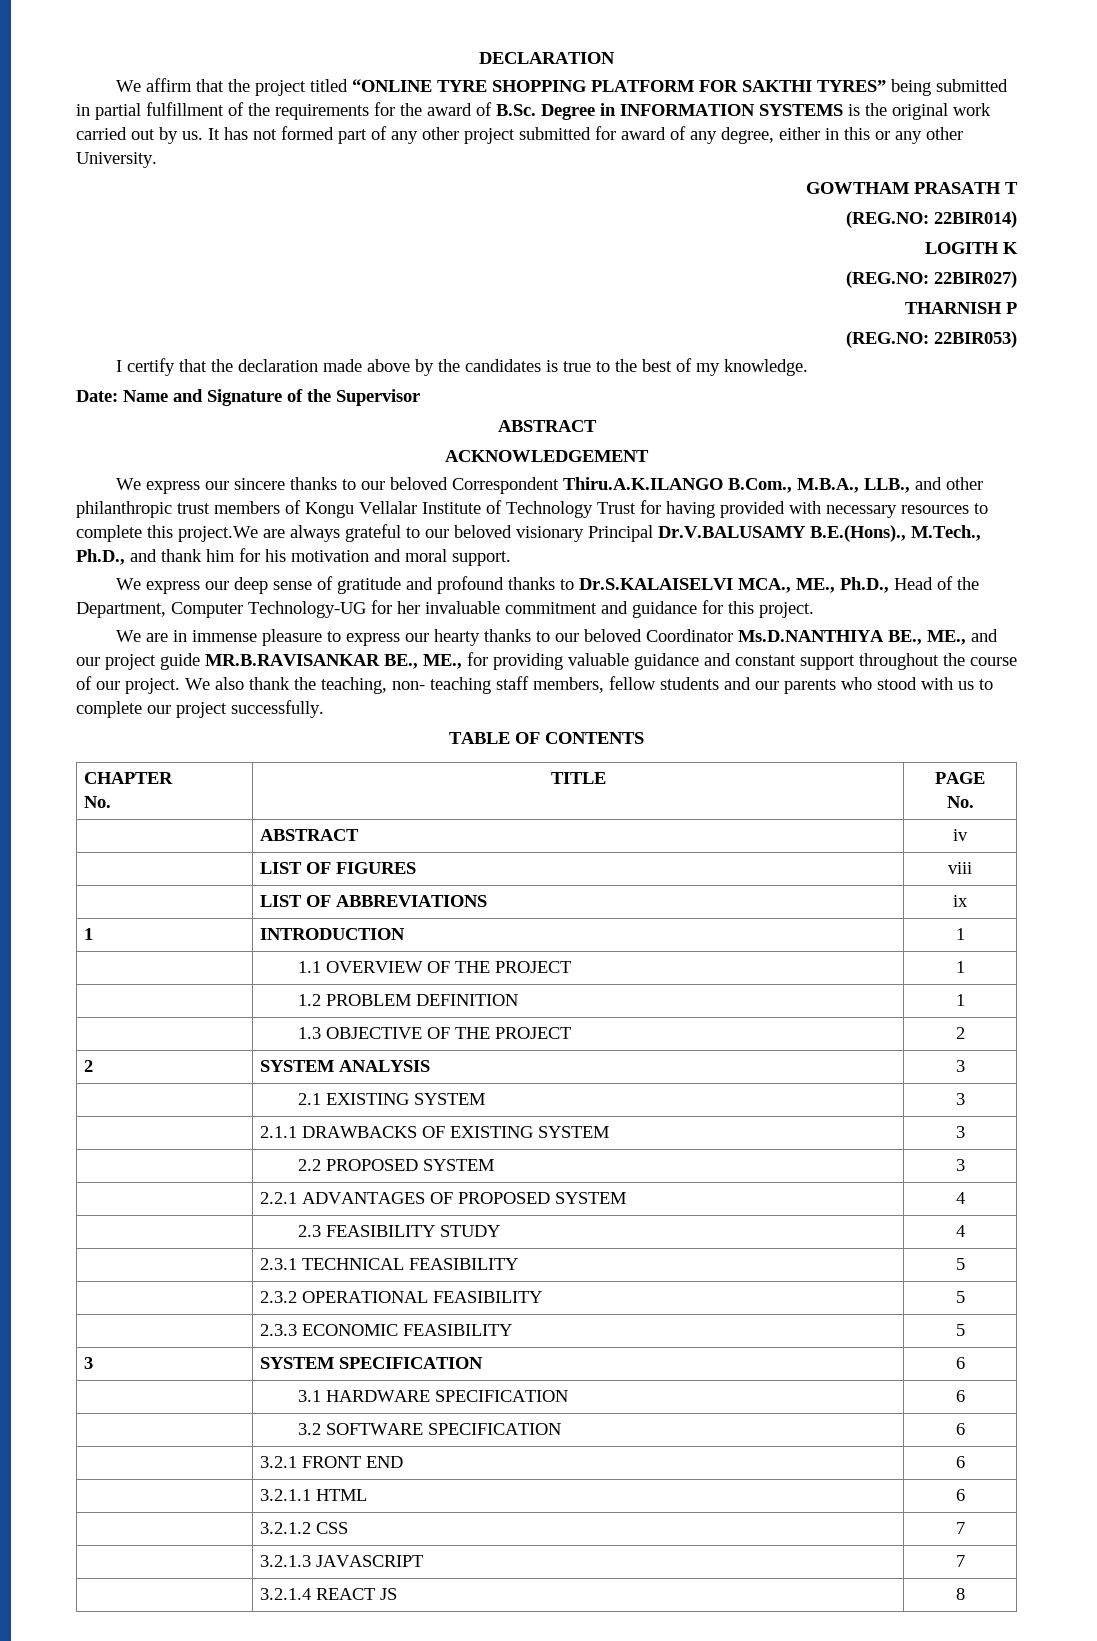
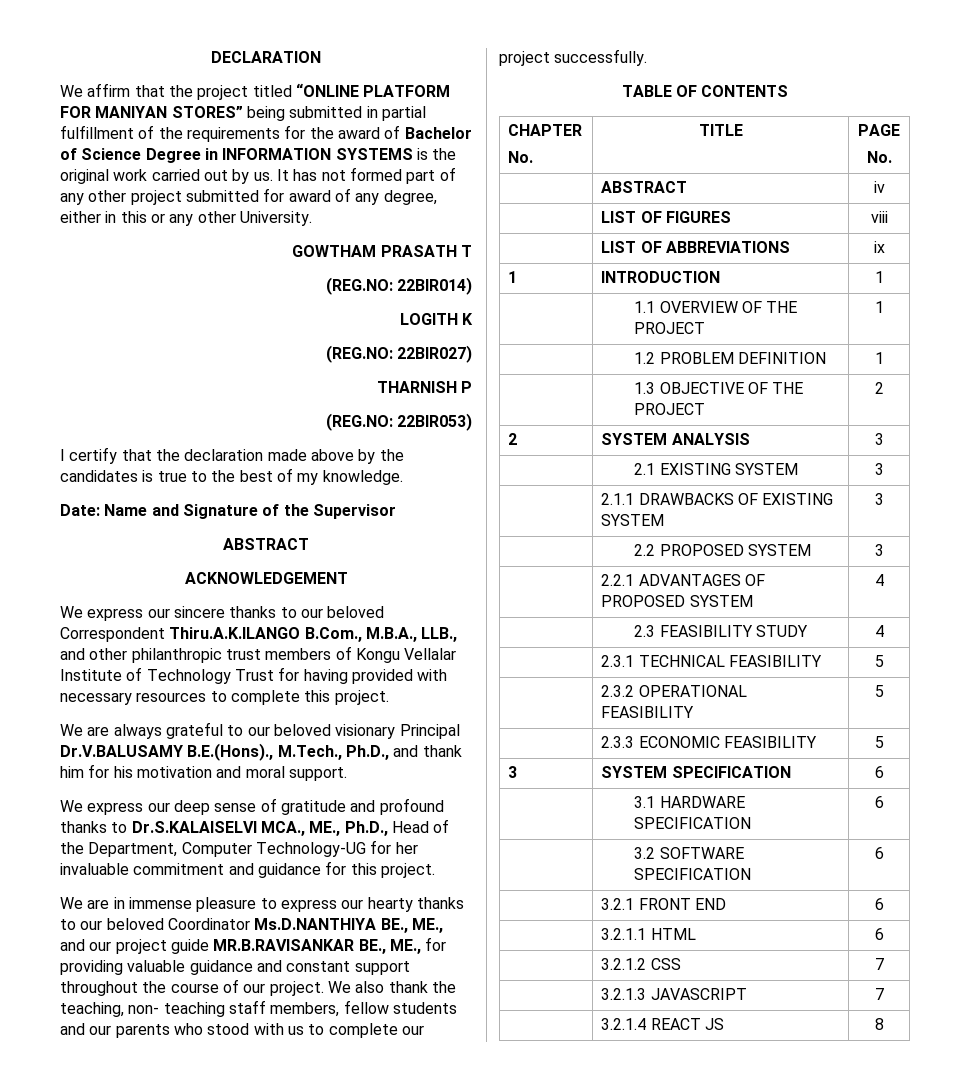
[437,80,887,92] TYRE SHOPPING PLATFORM FOR SAKTHI TYRES” -> [363,85,451,97] [60,106,243,118] PLATFORM FOR MANIYAN STORES”
[496,104,536,116] B.Sc. -> [404,127,472,139] [60,148,142,160] Bachelor of Science
[178,526,258,542] project.We -> [334,690,389,705] [60,724,83,736] project. // We

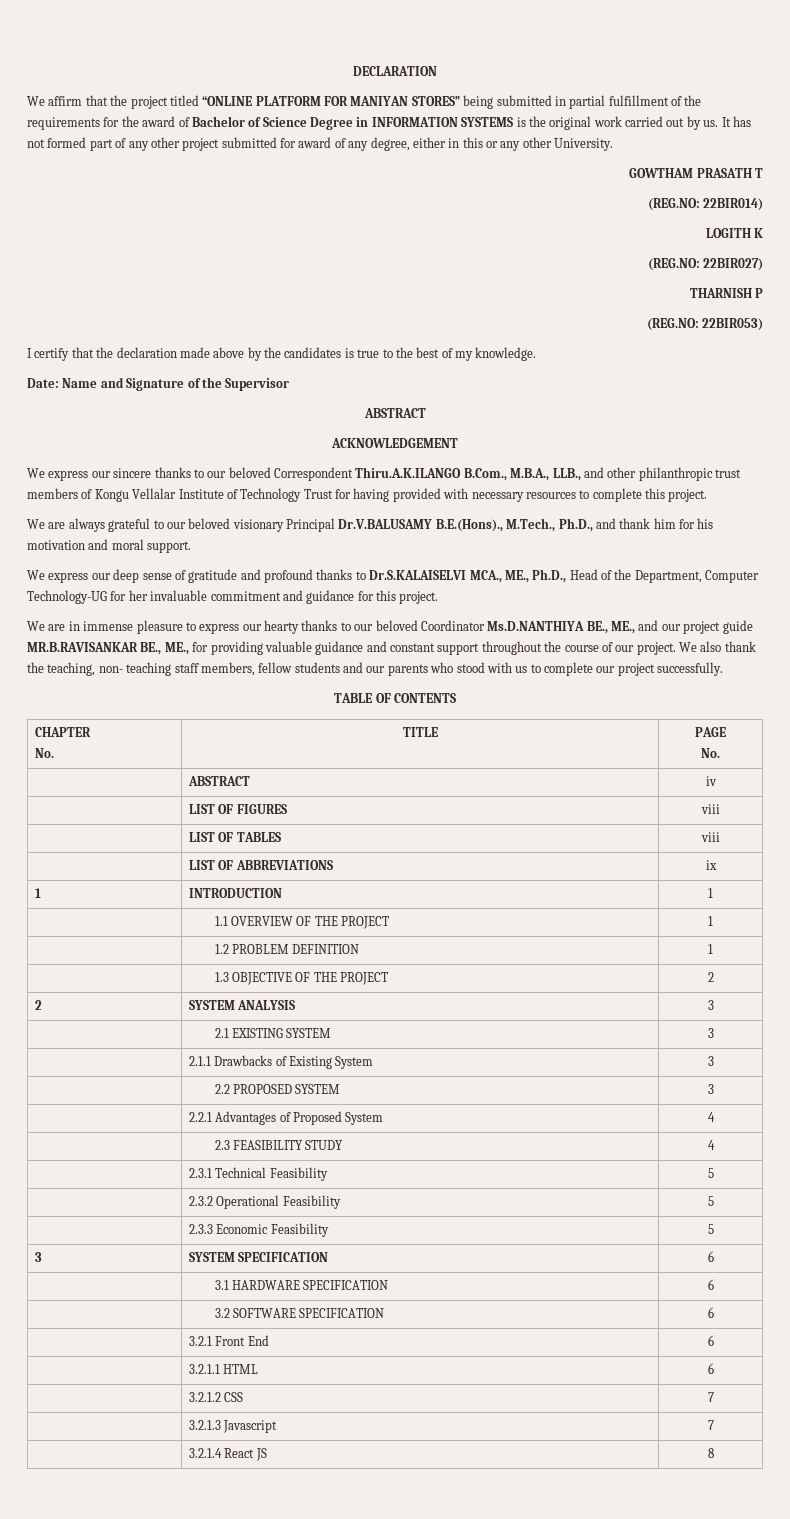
(888, 217) none -> [188,832,281,842] [700,832,720,842] // | LIST OF TABLES | viii
[638,493,834,505] [601,514,665,526] DRAWBACKS OF EXISTING SYSTEM -> [214,1055,374,1069] Drawbacks of Existing System
[638,574,765,586] [601,595,753,607] ADVANTAGES OF PROPOSED SYSTEM -> [215,1111,384,1125] Advantages of Proposed System
[638,655,822,667] TECHNICAL FEASIBILITY -> [215,1167,328,1181] Technical Feasibility
[638,685,747,697] [601,706,695,718] OPERATIONAL FEASIBILITY -> [216,1195,341,1209] Operational Feasibility
[638,736,817,748] ECONOMIC FEASIBILITY -> [216,1223,329,1237] Economic Feasibility
[638,898,726,910] FRONT END -> [215,1335,269,1346] Front End
[650,988,747,1000] JAVASCRIPT -> [223,1420,278,1433] Javascript
[650,1018,701,1030] REACT -> [224,1448,255,1458] React

